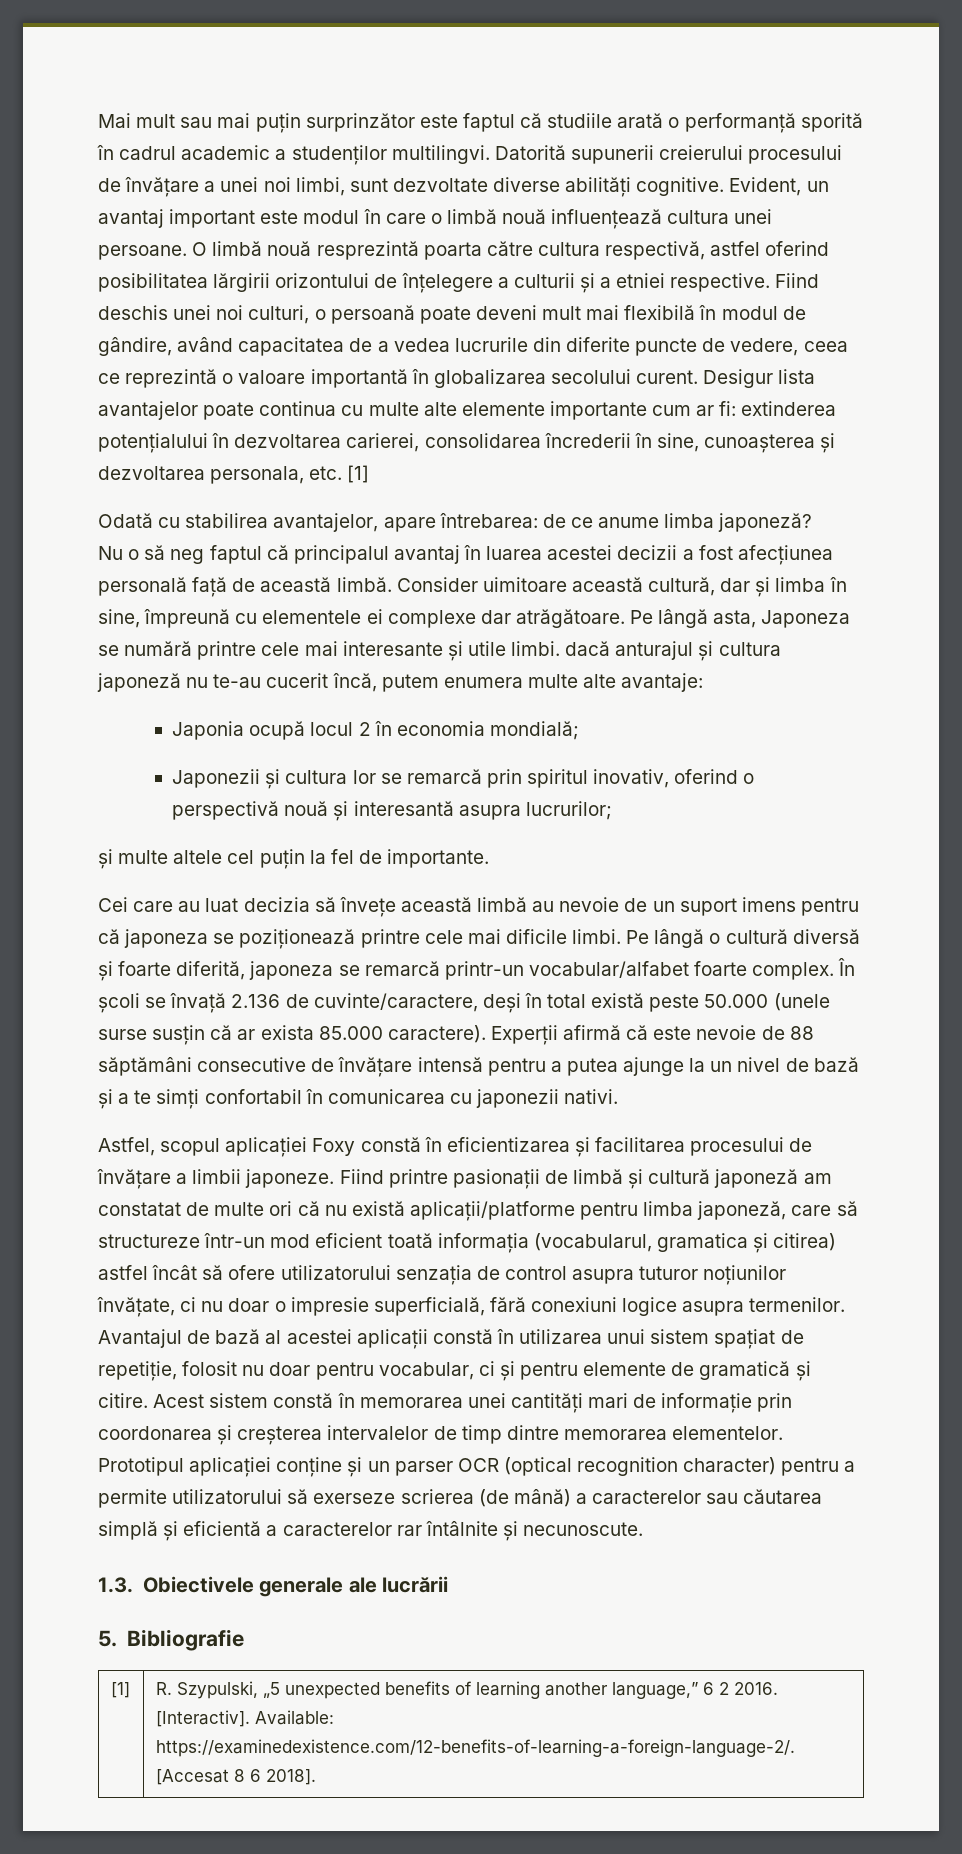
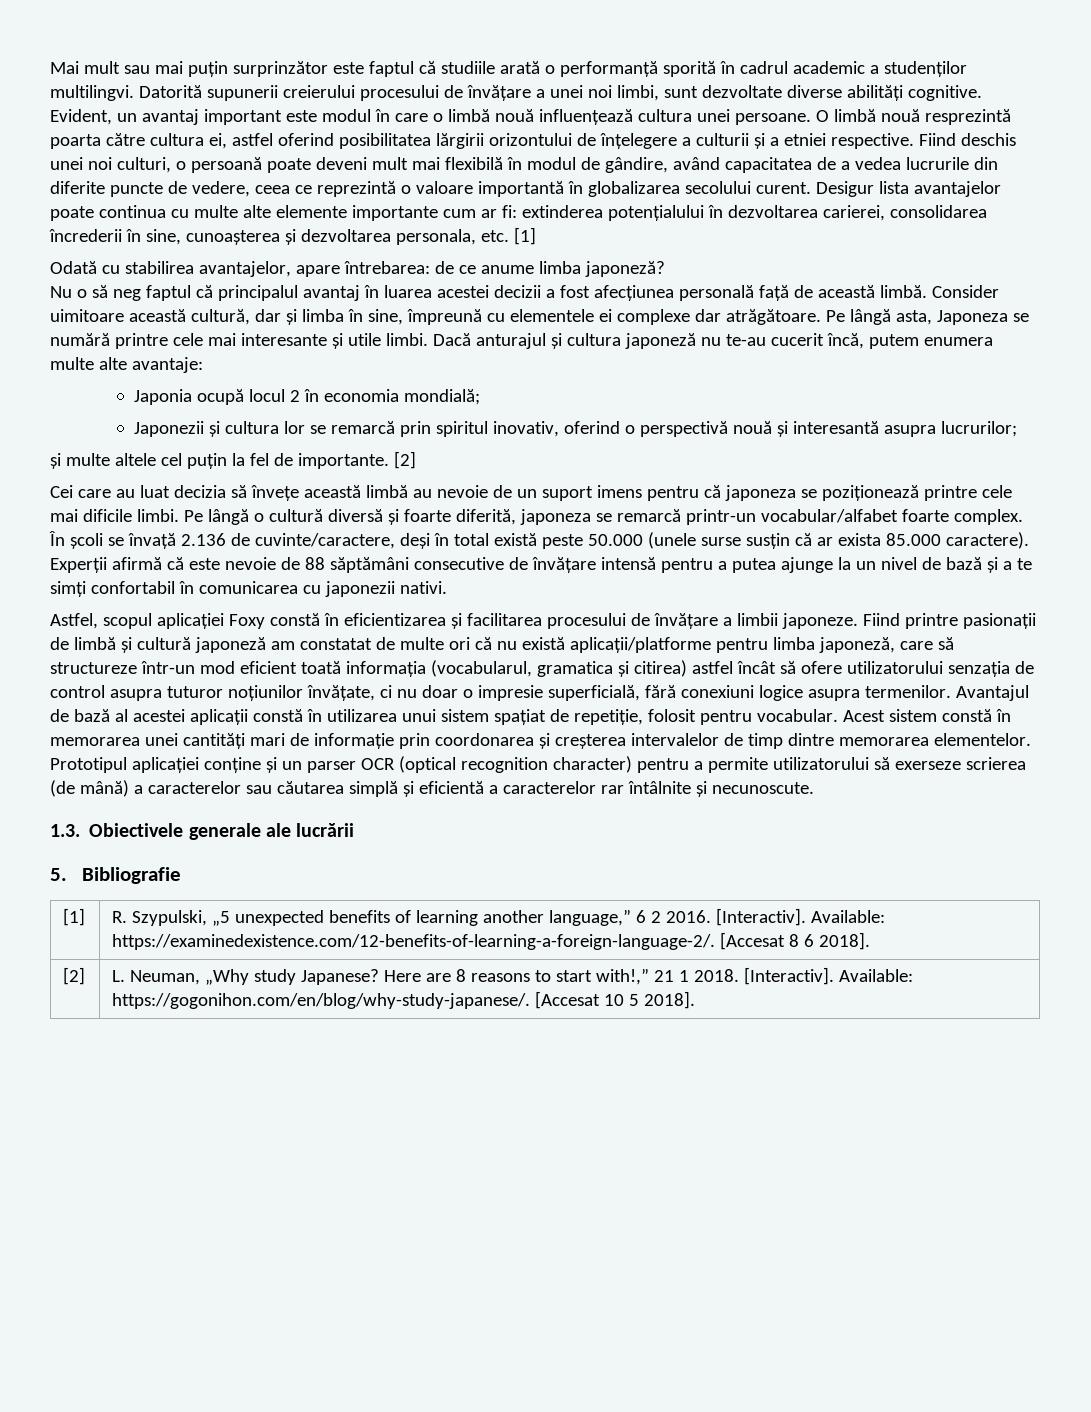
[605,241,706,260] respectivă, -> [208,133,227,149] ei,
[565,641,611,656] dacă -> [432,333,471,346] Dacă
(490, 858) none -> [393,451,416,469] [2]
[242,1361,811,1381] [98,1393,148,1408] nu doar pentru vocabular, ci și pentru elemente de gramatică și citire. -> [699,709,838,725] pentru vocabular.
(316, 1777) none -> [63,967,86,985] [112,967,914,985] [112,991,696,1009] // [2] | L. Neuman, „Why study Japanese? Here are 8 reasons to start with!,” 21 1 2018. [Interactiv]. Available: https://gogonihon.com/en/blog/why-study-japanese/. [Accesat 10 5 2018].

